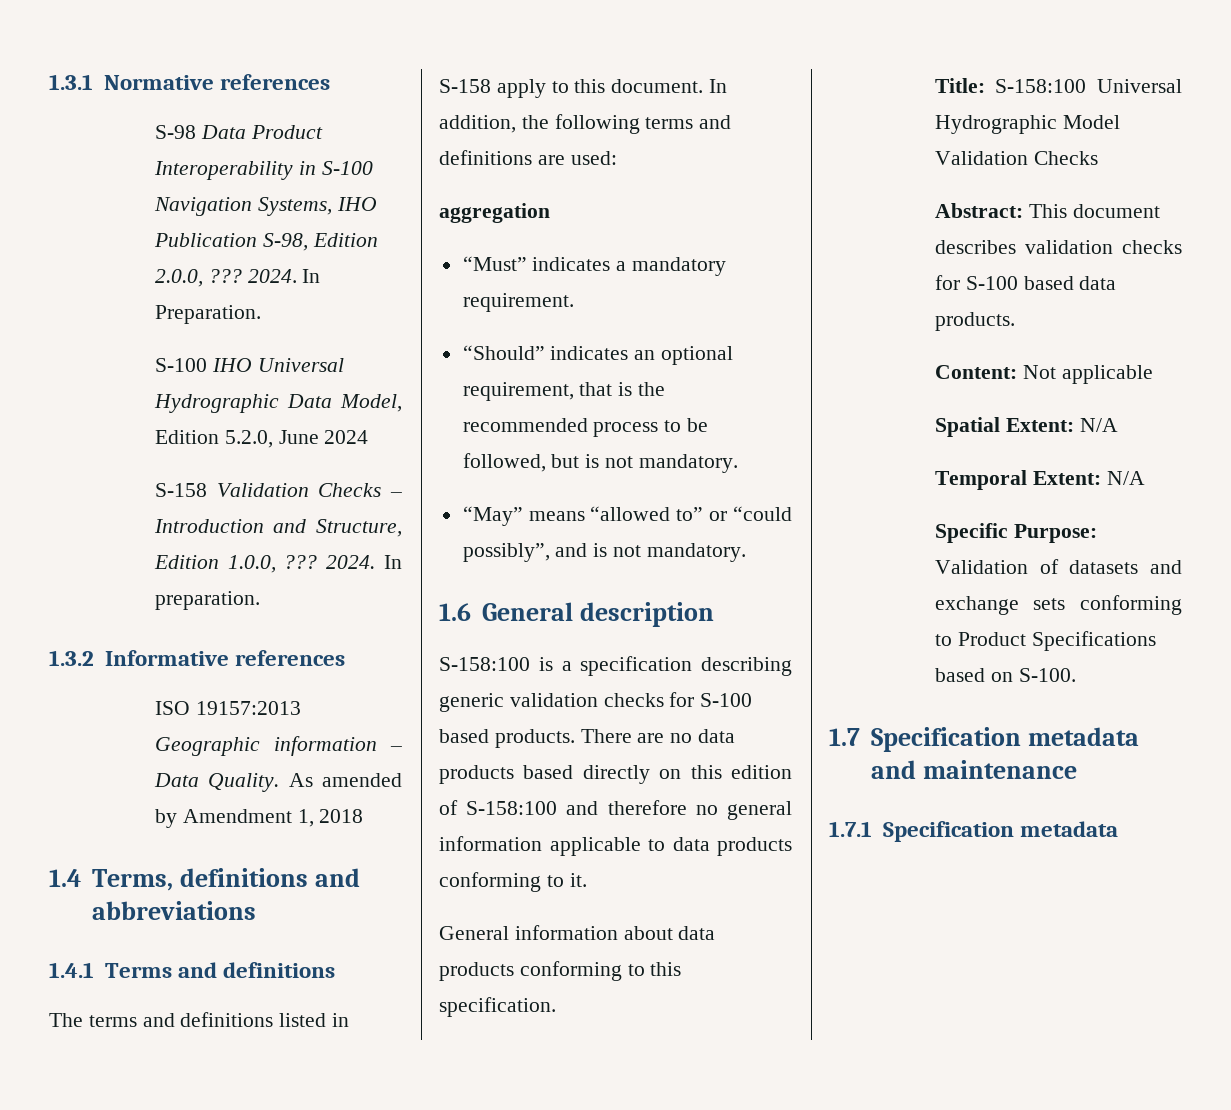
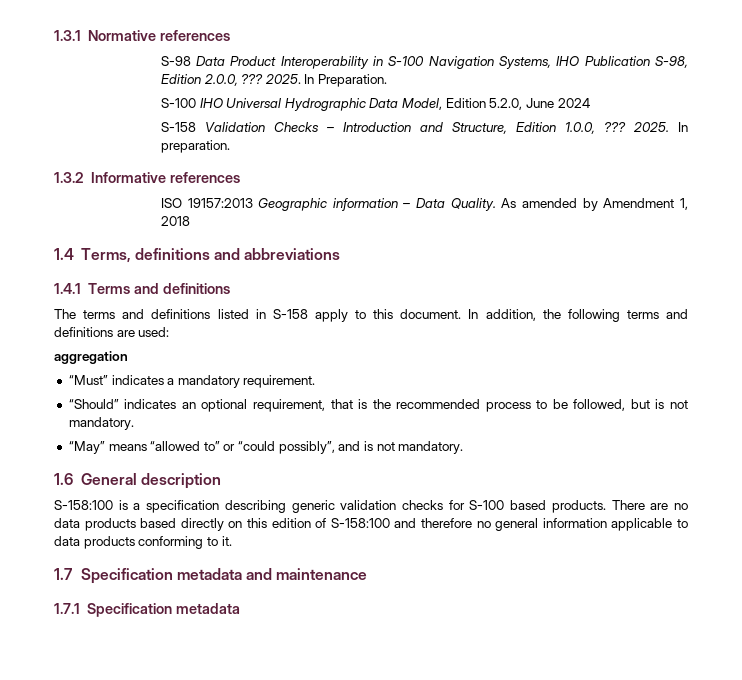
[247,269,297,283] 2024. -> [264,74,301,84] 2025.
[326,555,376,569] 2024. -> [632,122,669,132] 2025.
[439,925,716,940] [439,961,682,981] [439,997,556,1017] [934,78,1182,93] [934,115,1120,134] [934,151,1098,165] [934,203,1160,218] [934,240,1182,254] [934,275,1117,290] [934,312,1015,331] [934,365,1153,384] [934,417,1118,437] [934,470,1145,490] [934,523,1097,543] [934,559,1182,574] [934,595,1182,615] [934,631,1156,651] [934,668,1076,682] // General information about data products conforming to this specification. // Title: S-158:100 Universal Hydrographic Model Validation Checks // Abstract: This document describes validation checks for S-100 based data products. // Content: Not applicable // Spatial Extent: N/A // Temporal Extent: N/A // Specific Purpose: Validation of datasets and exchange sets conforming to Product Specifications based on S-100. -> (232, 541) none

